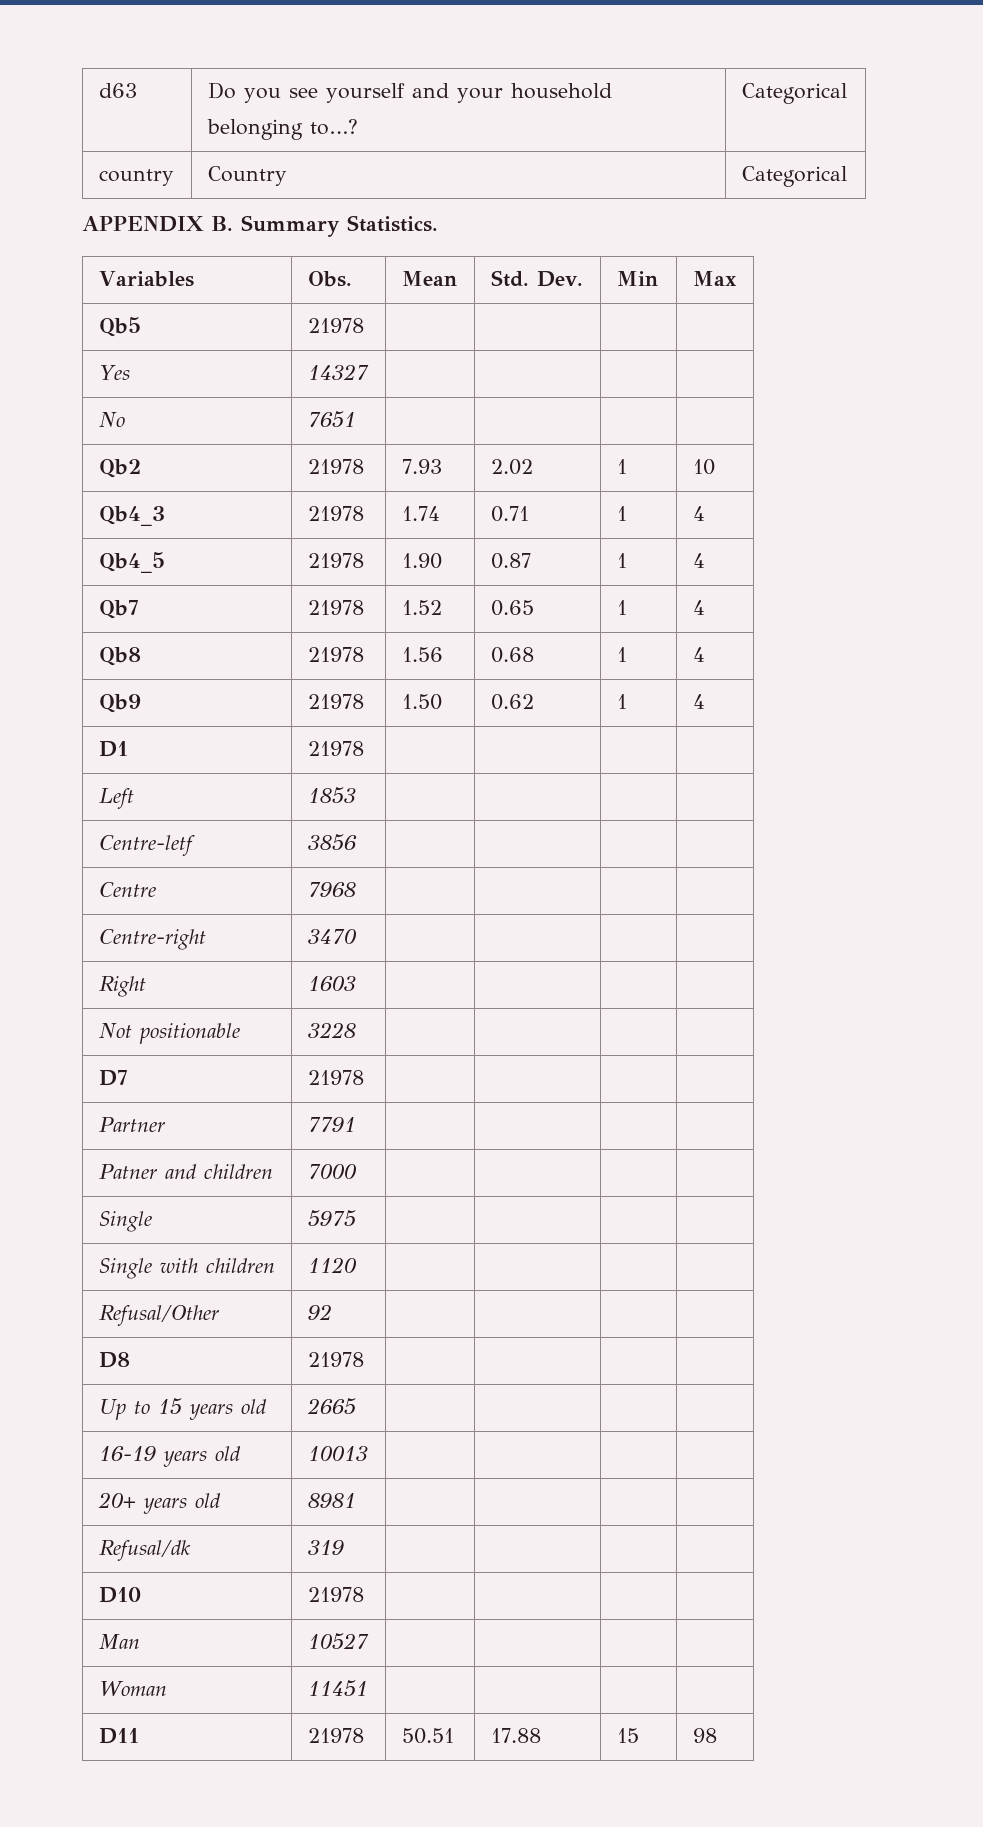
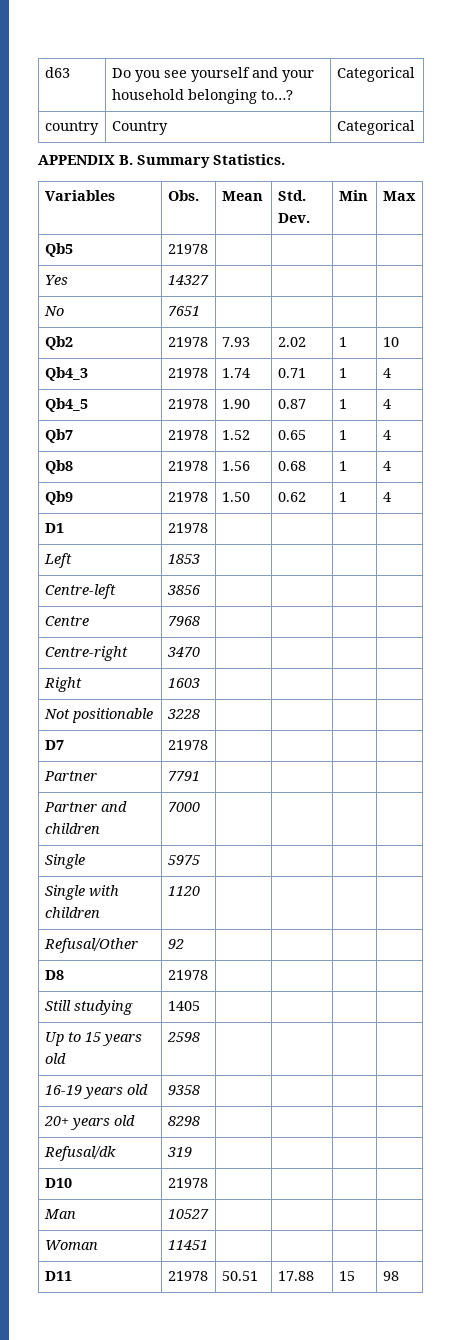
[98,835,195,856] Centre-letf -> [44,584,116,599] Centre-left
[98,1164,157,1179] Patner -> [43,802,97,812] Partner
(364, 1359) none -> [44,1000,133,1015] [167,1001,200,1011] // Still studying | 1405 | | | |
[306,1398,356,1415] 2665 -> [166,1032,200,1042] 2598
[307,1446,368,1461] 10013 -> [167,1085,200,1095] 9358
[307,1493,356,1508] 8981 -> [167,1116,200,1126] 8298

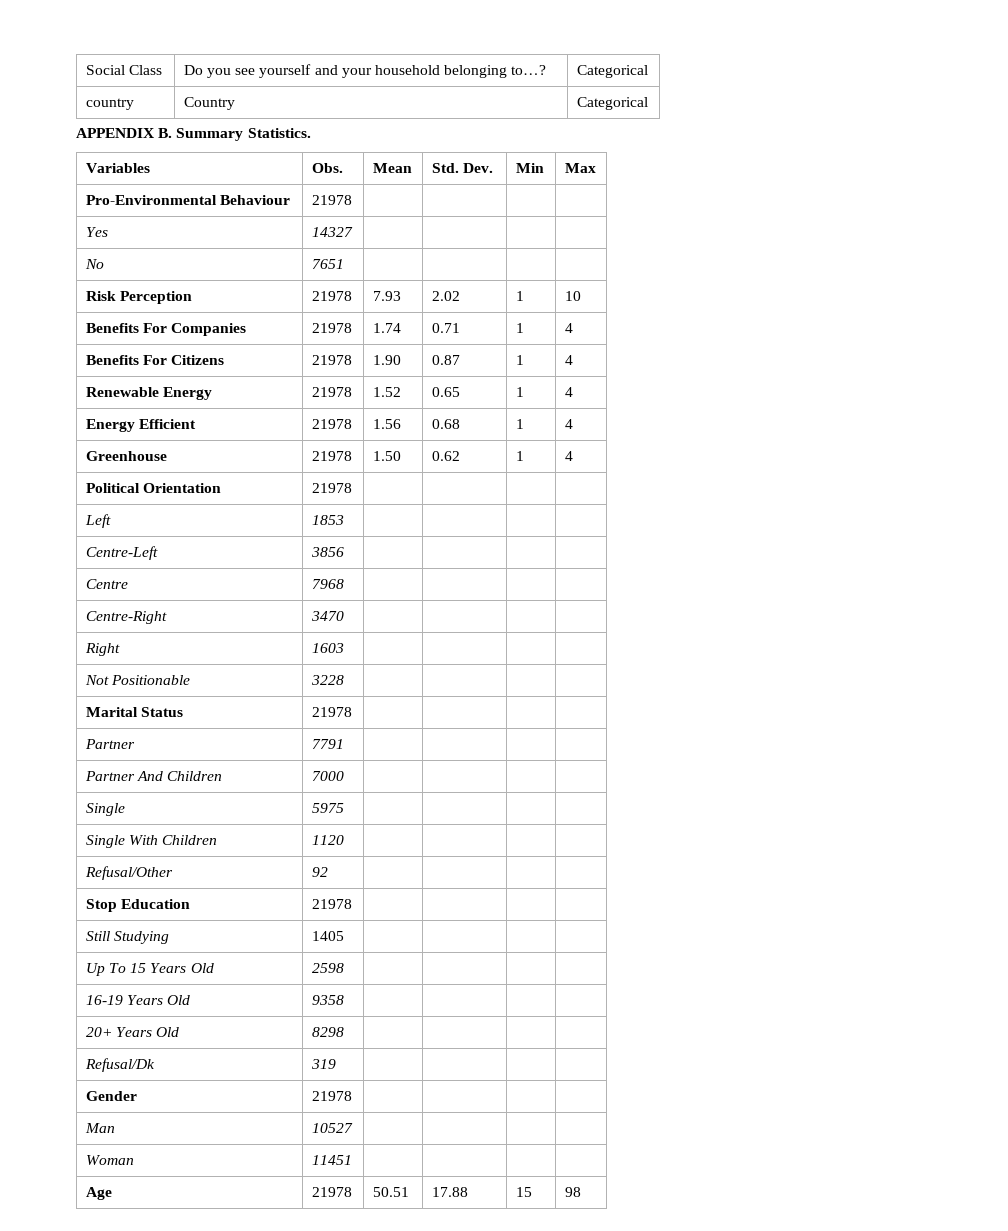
[44,67,70,78] d63 -> [85,65,163,75] Social Class
[44,243,73,257] Qb5 -> [85,195,291,205] Pro-Environmental Behaviour
[44,336,73,350] Qb2 -> [85,291,193,304] Risk Perception
[44,367,88,381] Qb4_3 -> [85,323,247,336] Benefits For Companies
[44,398,88,412] Qb4_5 -> [85,355,225,365] Benefits For Citizens
[44,429,73,443] Qb7 -> [85,387,213,400] Renewable Energy
[44,460,73,474] Qb8 -> [85,419,197,432] Energy Efficient
[44,491,73,505] Qb9 -> [85,451,167,461] Greenhouse
[44,523,64,533] D1 -> [85,483,222,493] Political Orientation
[44,584,116,599] Centre-left -> [85,546,158,560] Centre-Left
[44,646,128,661] Centre-right -> [85,611,167,624] Centre-Right
[71,708,153,723] positionable -> [111,675,191,685] Positionable
[44,740,64,750] D7 -> [85,707,184,717] Marital Status
[100,801,127,812] [44,823,100,834] and children -> [137,771,223,781] And Children
[88,885,119,897] [44,907,100,918] with children -> [129,835,218,845] With Children
[44,970,64,980] D8 -> [85,899,191,912] Stop Education
[73,1000,133,1015] studying -> [114,931,170,944] Studying
[67,1032,142,1046] [44,1053,66,1064] to 15 years old -> [109,963,214,973] To 15 Years Old
[82,1084,148,1099] years old -> [127,995,191,1005] Years Old
[69,1115,135,1130] years old -> [116,1027,180,1037] Years Old
[43,1146,116,1161] Refusal/dk -> [84,1058,155,1072] Refusal/Dk
[44,1178,72,1188] D10 -> [85,1091,137,1101] Gender
[44,1271,72,1281] D11 -> [85,1187,112,1200] Age

